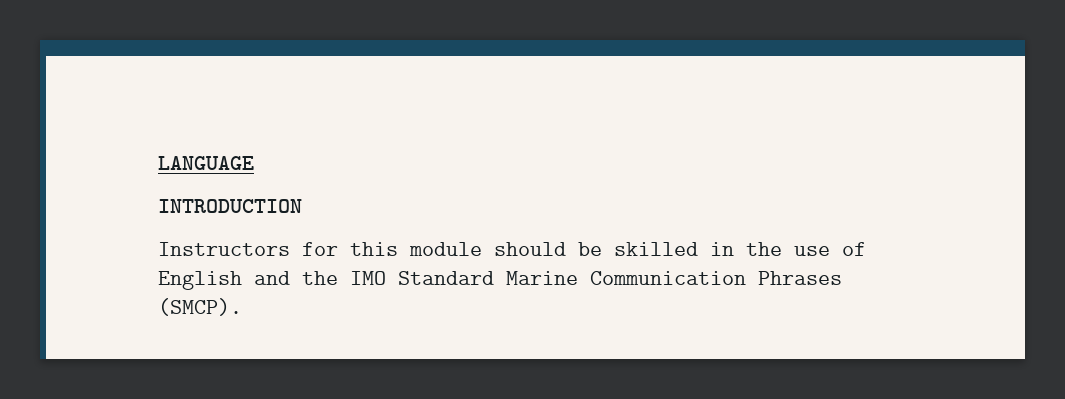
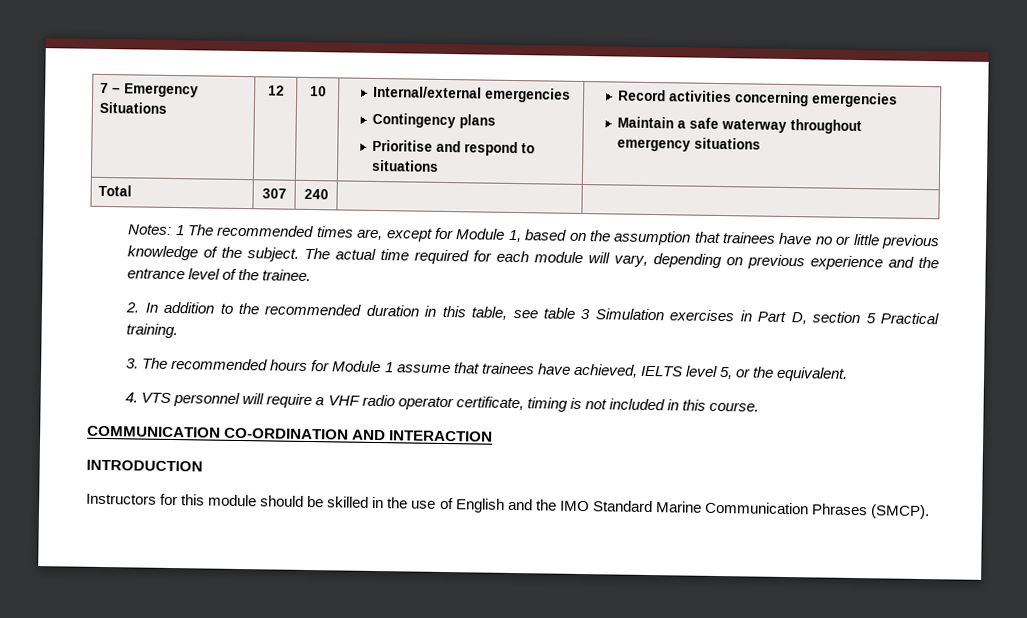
[158,156,254,170] LANGUAGE -> [100,82,200,98] [99,101,168,114] [267,85,285,96] [309,85,327,97] [372,85,571,103] [371,112,496,129] [371,139,535,157] [371,159,439,172] [617,89,898,108] [616,116,862,135] [616,137,761,152] [98,184,133,197] [261,188,287,199] [303,188,329,200] [128,224,941,250] [127,245,939,271] [127,268,312,282] [125,301,939,325] [126,323,179,339] [126,357,849,382] [125,392,760,412] [87,425,494,442] 7 – Emergency Situations | 12 | 10 | Internal/external emergencies // Contingency plans // Prioritise and respond to situations | Record activities concerning emergencies // Maintain a safe waterway throughout emergency situations // Total | 307 | 240 | | // Notes: 1 The recommended times are, except for Module 1, based on the assumption that trainees have no or little previous knowledge of the subject. The actual time required for each module will vary, depending on previous experience and the entrance level of the trainee. // 2. In addition to the recommended duration in this table, see table 3 Simulation exercises in Part D, section 5 Practical training. // 3. The recommended hours for Module 1 assume that trainees have achieved, IELTS level 5, or the equivalent. // 4. VTS personnel will require a VHF radio operator certificate, timing is not included in this course. // COMMUNICATION CO-ORDINATION AND INTERACTION

